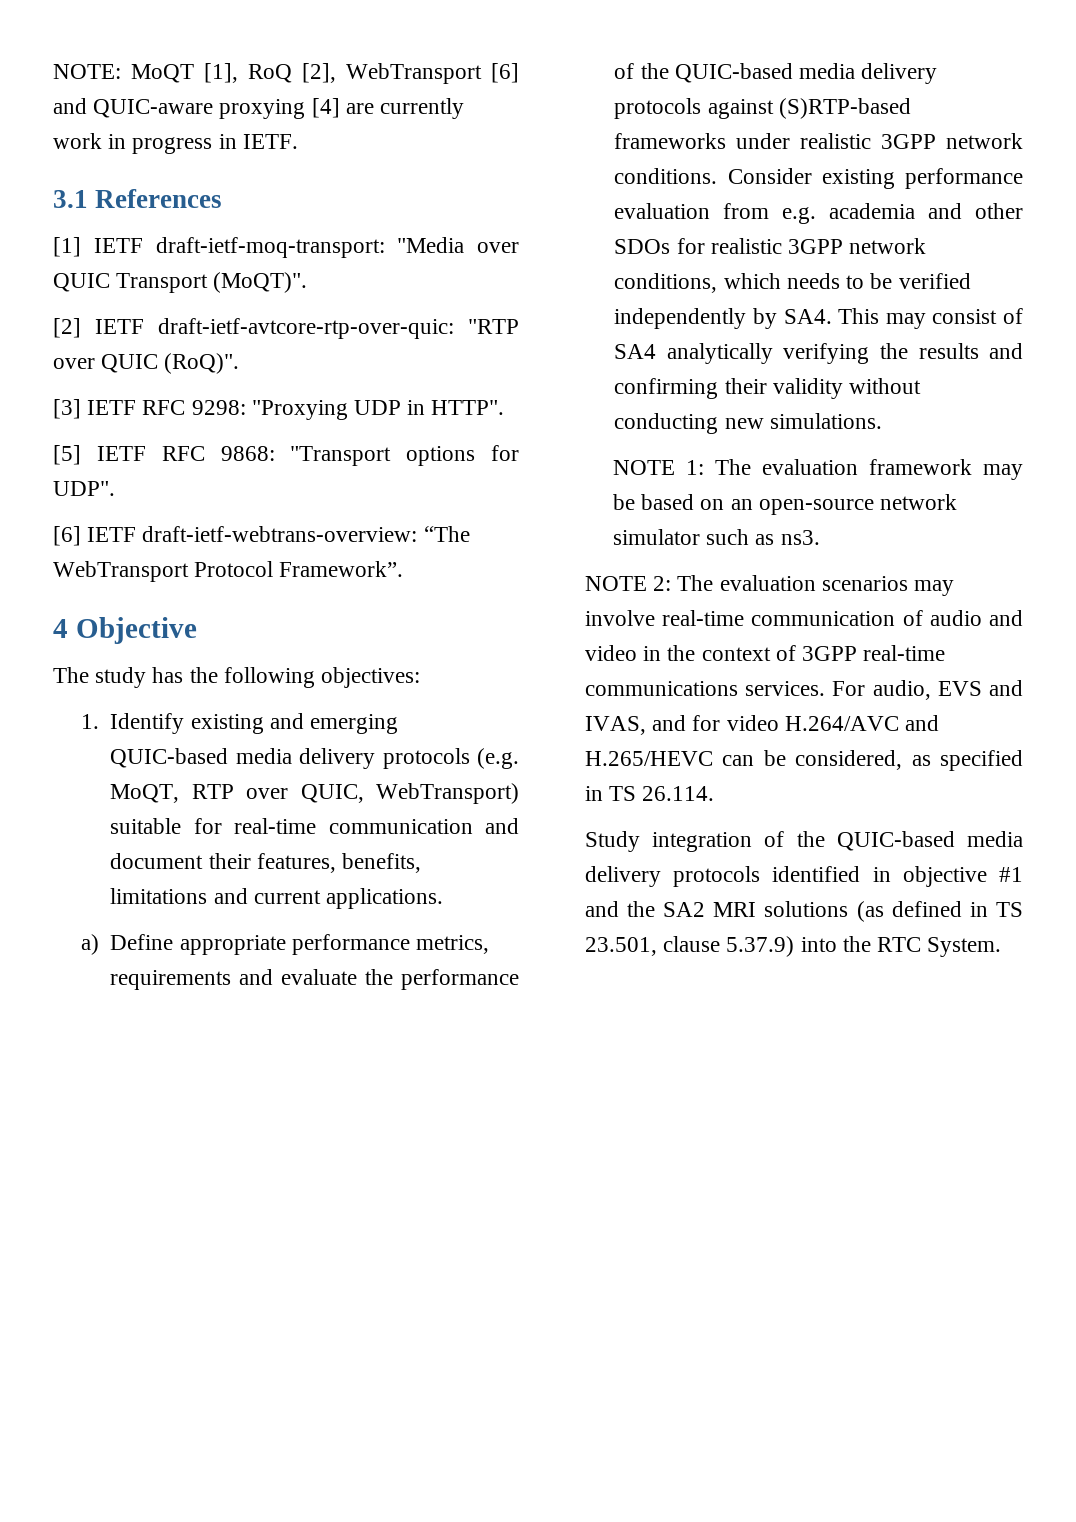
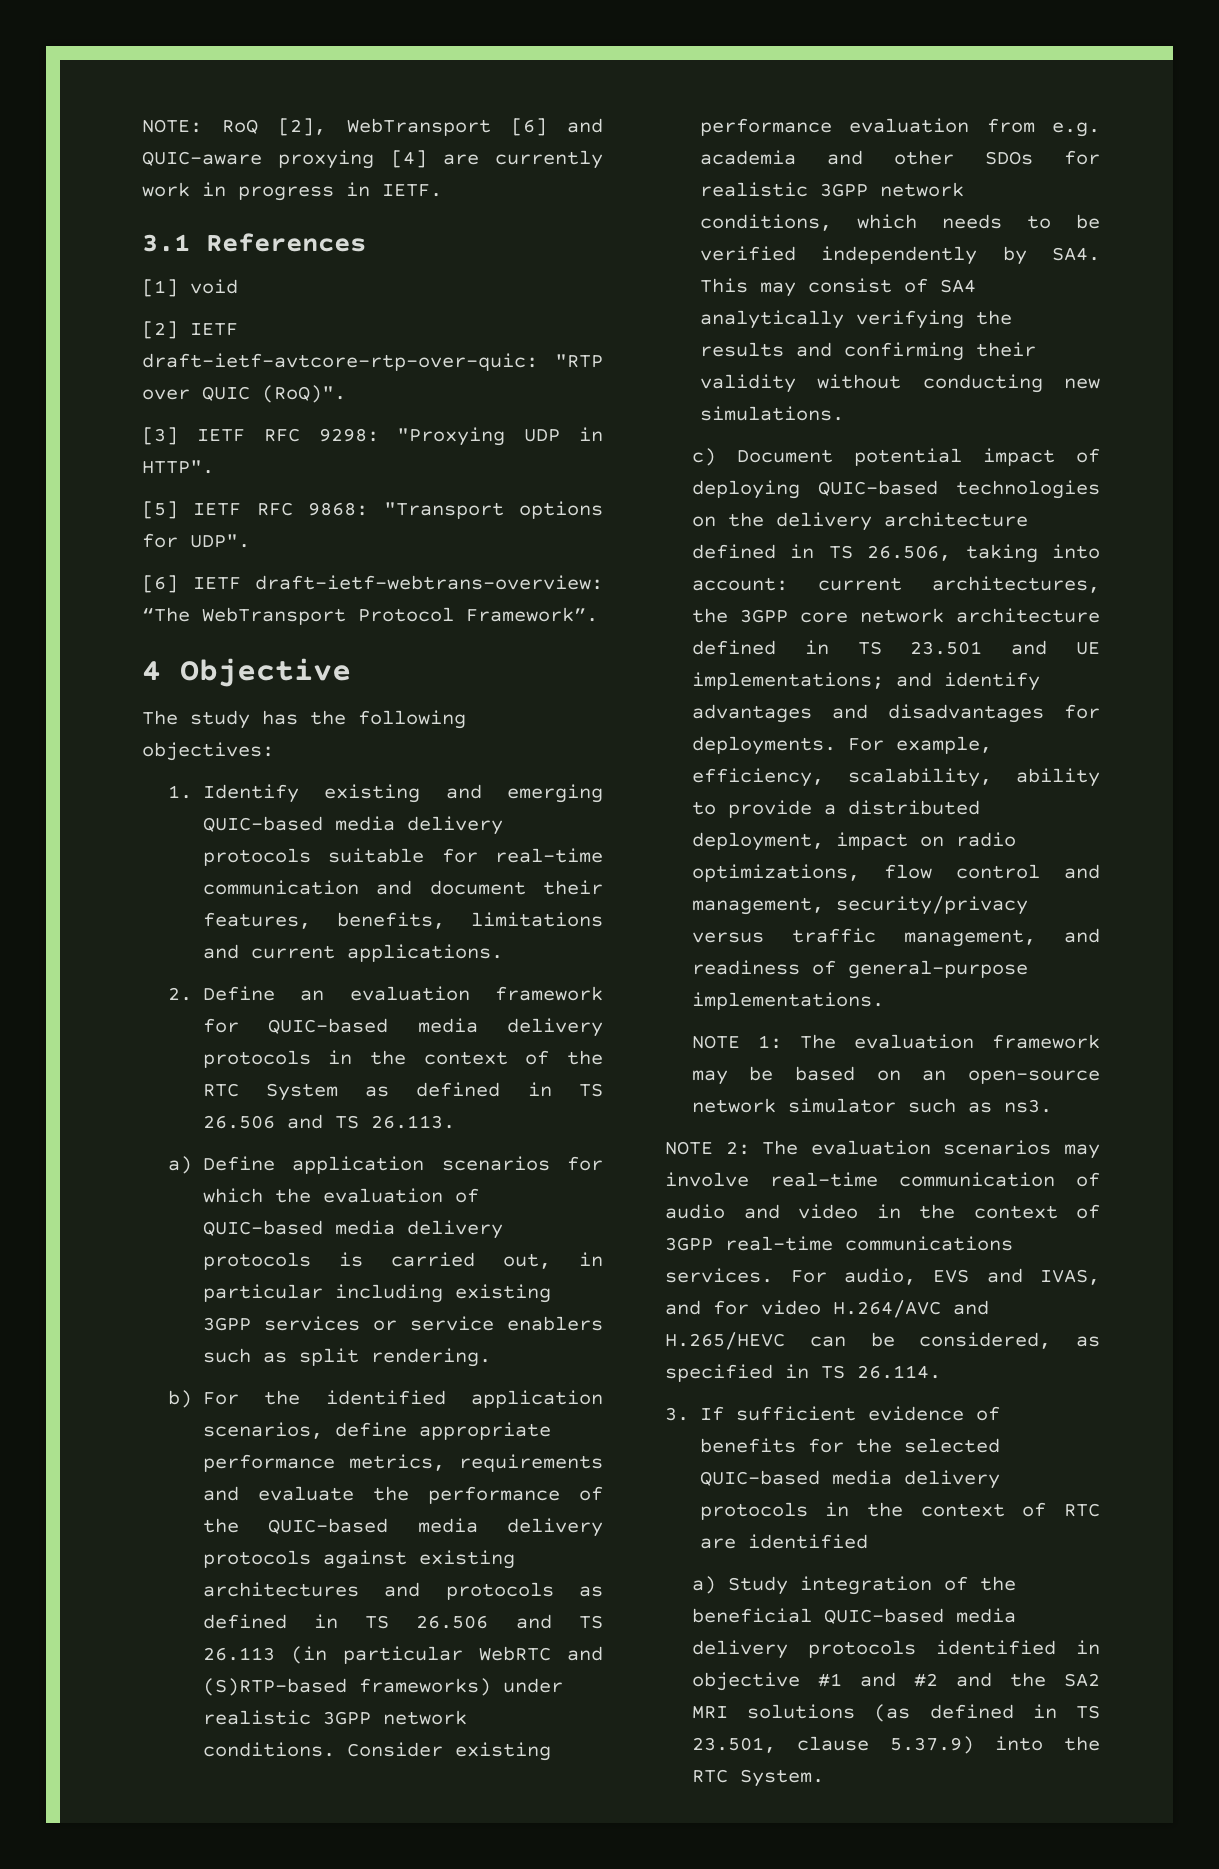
[131,63,238,83] MoQT [1], -> (202, 126) none
[93,237,519,258] [53,272,308,293] IETF draft-ietf-moq-transport: "Media over QUIC Transport (MoQT)". -> [190,279,238,294] void
[477,748,519,769] [110,783,519,804] (e.g. MoQT, RTP over QUIC, WebTransport) -> (311, 857) none
[80,934,174,955] a) Define -> [168,986,603,1001] [202,1018,603,1037] [202,1050,603,1068] [202,1082,603,1101] [202,1114,455,1129] [168,1156,603,1174] [202,1188,479,1203] [202,1220,503,1239] [202,1252,603,1270] [202,1284,551,1303] [202,1316,603,1331] [202,1348,491,1367] [168,1390,603,1408] [202,1422,407,1439] 2. Define an evaluation framework for QUIC-based media delivery protocols in the context of the RTC System as defined in TS 26.506 and TS 26.113. // a) Define application scenarios for which the evaluation of QUIC-based media delivery protocols is carried out, in particular including existing 3GPP services or service enablers such as split rendering. // b) For the identified application scenarios, define
[778,98,911,119] [614,133,727,149] (S)RTP-based frameworks -> [418,1550,515,1569] [202,1582,603,1600] [202,1614,603,1629] [202,1646,603,1664] [202,1678,491,1696] existing architectures and protocols as defined in TS 26.506 and TS 26.113 (in particular WebRTC and (S)RTP-based frameworks)
(882, 421) none -> [691,448,1100,466] [691,480,1100,499] [691,512,1028,531] [691,544,1100,563] [691,576,1100,593] [691,608,1100,623] [691,640,1100,655] [691,672,1040,691] [691,704,1100,723] [691,736,992,755] [691,768,1100,787] [691,800,980,818] [691,832,1016,851] [691,864,1100,882] [691,896,1028,915] [691,928,1100,947] [691,960,1028,979] [691,992,884,1010] // c) Document potential impact of deploying QUIC-based technologies on the delivery architecture defined in TS 26.506, taking into account: current architectures, the 3GPP core network architecture defined in TS 23.501 and UE implementations; and identify advantages and disadvantages for deployments. For example, efficiency, scalability, ability to provide a distributed deployment, impact on radio optimizations, flow control and management, security/privacy versus traffic management, and readiness of general-purpose implementations.
(715, 793) none -> [665,1406,1000,1421] [699,1438,1000,1453] [699,1470,1000,1489] [699,1502,1100,1520] [699,1534,868,1549] [691,1576,716,1594] 3. If sufficient evidence of benefits for the selected QUIC-based media delivery protocols in the context of RTC are identified // a)
(825, 839) none -> [691,1608,812,1623] beneficial
(619, 909) none -> [913,1672,992,1687] #2 and

